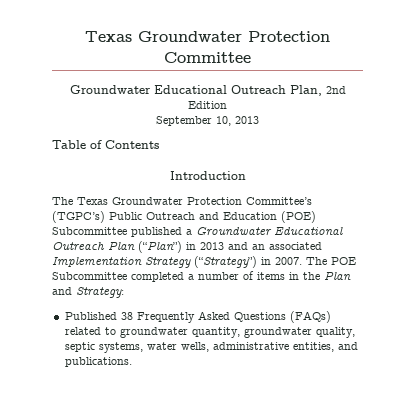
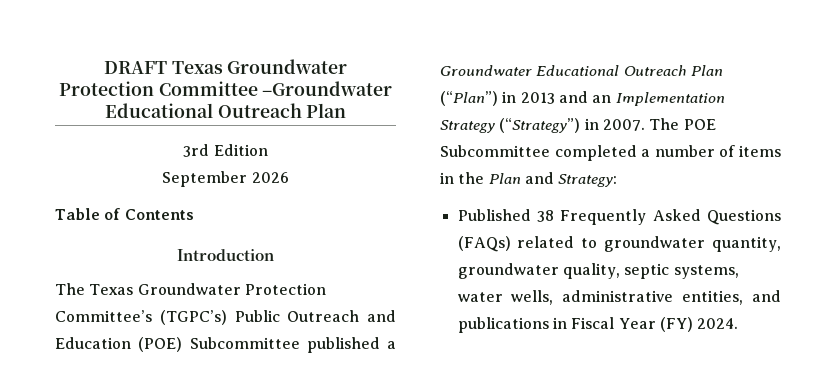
(85, 36) none -> [103,61,167,74] DRAFT
[69,85,346,96] // Groundwater Educational Outreach Plan, 2nd -> [262,81,393,96] [104,103,347,118] [183,144,210,157] –Groundwater Educational Outreach Plan // 3rd
[216,116,259,126] 10, 2013 -> [251,172,289,183] 2026
[269,242,322,250] associated -> (612, 99) none
[64,357,132,367] publications. -> [457,317,739,333] publications in Fiscal Year (FY) 2024.

